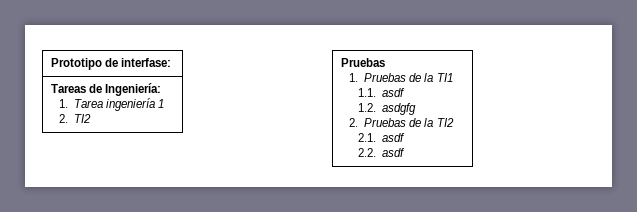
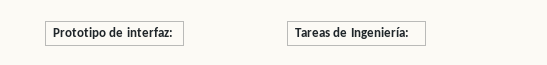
[120,58,171,67] interfase: -> [126,27,173,37] interfaz:
[59,98,165,111] [59,114,92,123] [340,58,385,67] [349,73,453,82] [358,88,406,97] [358,103,417,115] [349,118,454,127] [358,133,406,142] [358,148,406,157] // 1. Tarea ingeniería 1 // 2. TI2 // Pruebas // 1. Pruebas de la TI1 // 1.1. asdf // 1.2. asdgfg // 2. Pruebas de la TI2 // 2.1. asdf // 2.2. asdf -> (409, 33) none

